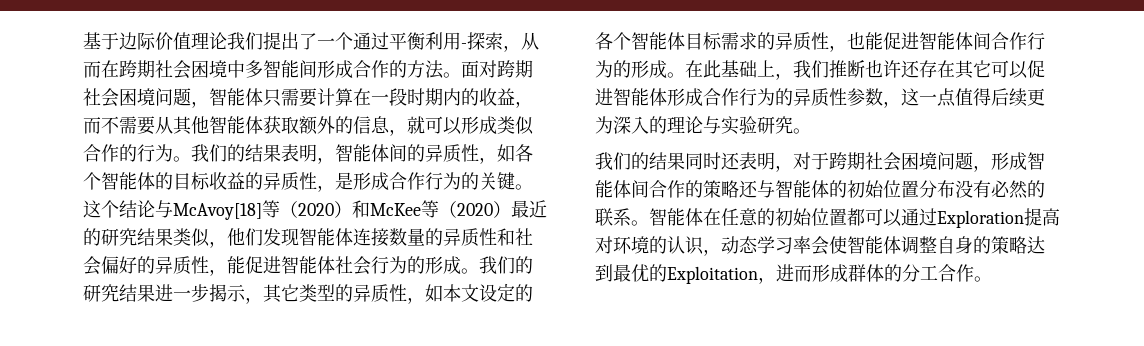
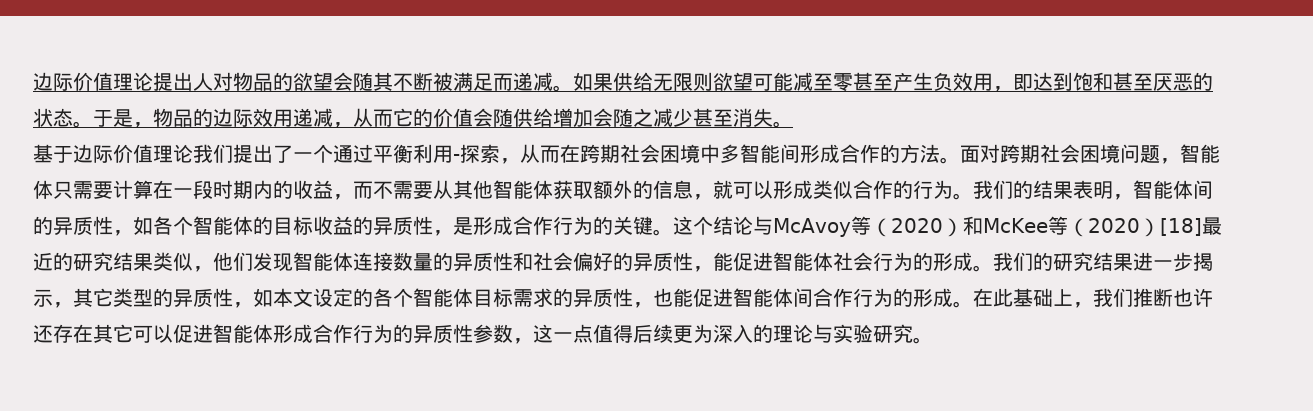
(83, 40) none -> [33,72,1213,92] [33,108,793,128] 边际价值理论提出人对物品的欲望会随其不断被满足而递减。如果供给无限则欲望可能减至零甚至产生负效用，即达到饱和甚至厌恶的状态。于是，物品的边际效用递减，从而它的价值会随供给增加会随之减少甚至消失。 //
[173,203,262,220] McAvoy[18] -> [773,218,851,237] McAvoy
(511, 209) none -> [1159,218,1202,236] [18]
[595,152,1045,172] [595,180,1045,199] [595,208,1060,228] [595,236,1045,256] [595,264,992,284] // 我们的结果同时还表明，对于跨期社会困境问题，形成智能体间合作的策略还与智能体的初始位置分布没有必然的联系。智能体在任意的初始位置都可以通过Exploration提高对环境的认识，动态学习率会使智能体调整自身的策略达到最优的Exploitation，进而形成群体的分工合作。 -> (933, 340) none

